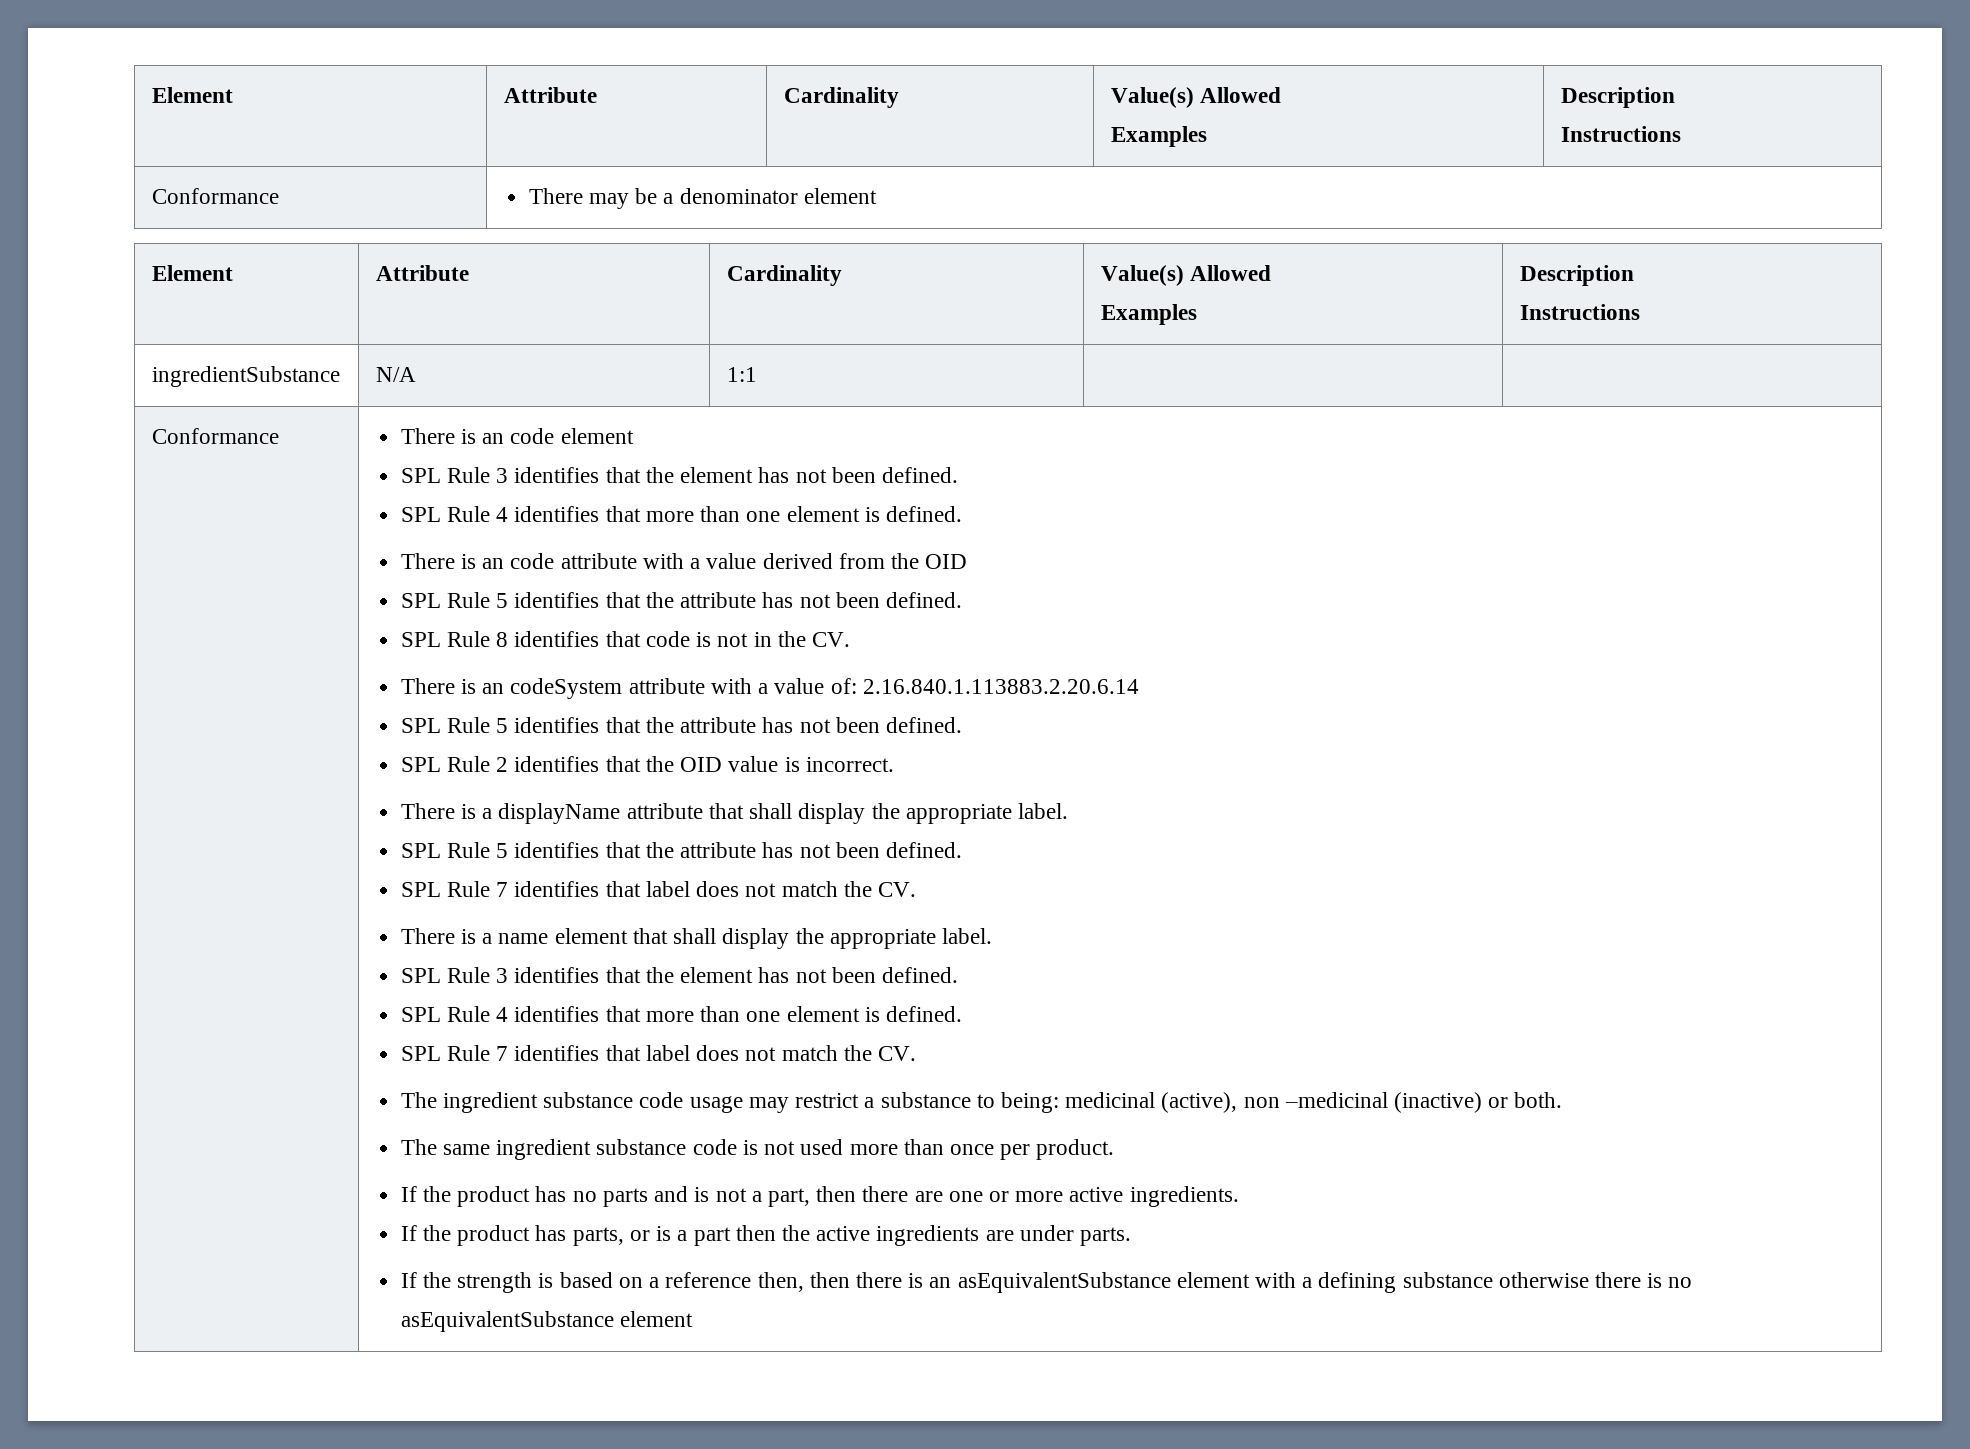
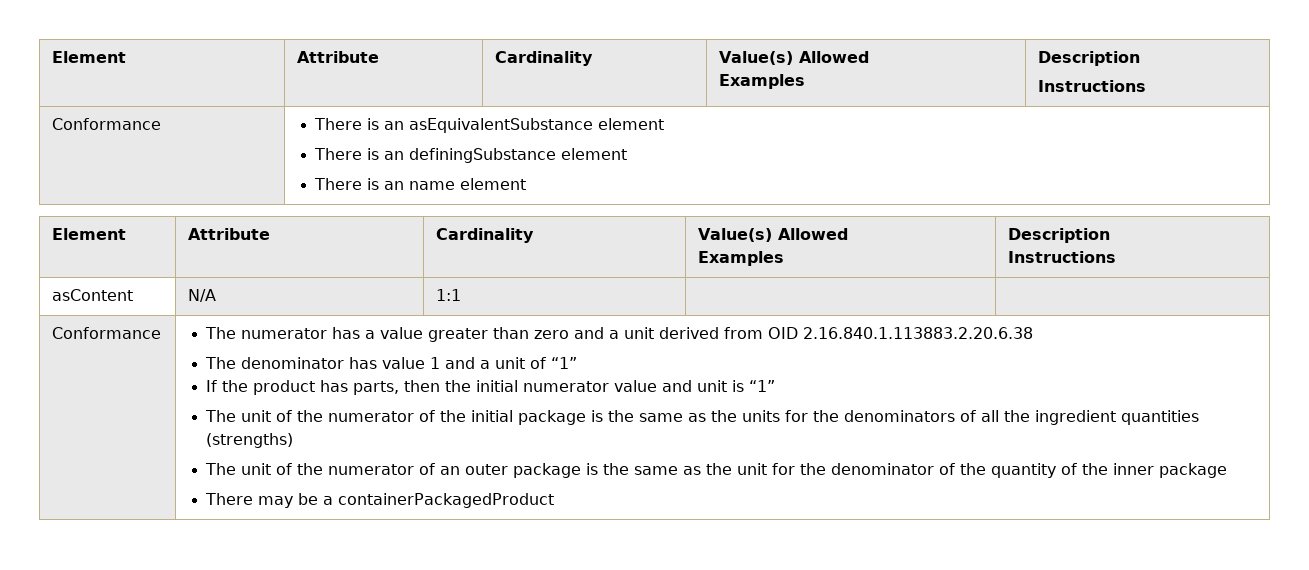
[589,188,798,209] may be a denominator -> [367,118,665,133] [314,148,628,163] [314,178,456,190] is an asEquivalentSubstance element // There is an definingSubstance element // There is an name
[151,366,340,387] ingredientSubstance -> [52,289,134,301] asContent
[400,428,634,444] [400,467,958,483] [400,506,962,522] [400,553,757,569] There is an code element // SPL Rule 3 identifies that the element has not been defined. // SPL Rule 4 identifies that more than one element is defined. // There is an code attribute with a value -> [205,327,655,342] The numerator has a value greater than zero and a unit
[890,553,968,569] [400,592,962,608] [400,631,850,647] [400,678,1139,699] [400,717,962,733] [400,756,894,772] [400,803,1068,824] [400,842,962,858] [400,881,916,897] [400,928,992,949] [400,967,958,983] [400,1006,962,1022] [400,1045,916,1061] [400,1092,1563,1113] [400,1139,1115,1160] [400,1186,1239,1207] the OID // SPL Rule 5 identifies that the attribute has not been defined. // SPL Rule 8 identifies that code is not in the CV. // There is an codeSystem attribute with a value of: 2.16.840.1.113883.2.20.6.14 // SPL Rule 5 identifies that the attribute has not been defined. // SPL Rule 2 identifies that the OID value is incorrect. // There is a displayName attribute that shall display the appropriate label. // SPL Rule 5 identifies that the attribute has not been defined. // SPL Rule 7 identifies that label does not match the CV. // There is a name element that shall display the appropriate label. // SPL Rule 3 identifies that the element has not been defined. // SPL Rule 4 identifies that more than one element is defined. // SPL Rule 7 identifies that label does not match the CV. // The ingredient substance code usage may restrict a substance to being: medicinal (active), non –medicinal (inactive) or both. // The same ingredient substance code is not used more than once per product. // If the product has no parts and is not a part, then there are one or more active ingredients. -> [768,327,1034,339] [205,357,578,369] OID 2.16.840.1.113883.2.20.6.38 // The denominator has value 1 and a unit of “1”
[629,1225,1131,1246] [400,1272,1693,1293] [400,1311,694,1332] or is a part then the active ingredients are under parts. // If the strength is based on a reference then, then there is an asEquivalentSubstance element with a defining substance otherwise there is no asEquivalentSubstance element -> [404,380,776,392] [205,410,1200,425] [206,433,294,448] [205,463,1228,478] [205,493,555,508] then the initial numerator value and unit is “1” // The unit of the numerator of the initial package is the same as the units for the denominators of all the ingredient quantities (strengths) // The unit of the numerator of an outer package is the same as the unit for the denominator of the quantity of the inner package // There may be a containerPackagedProduct

